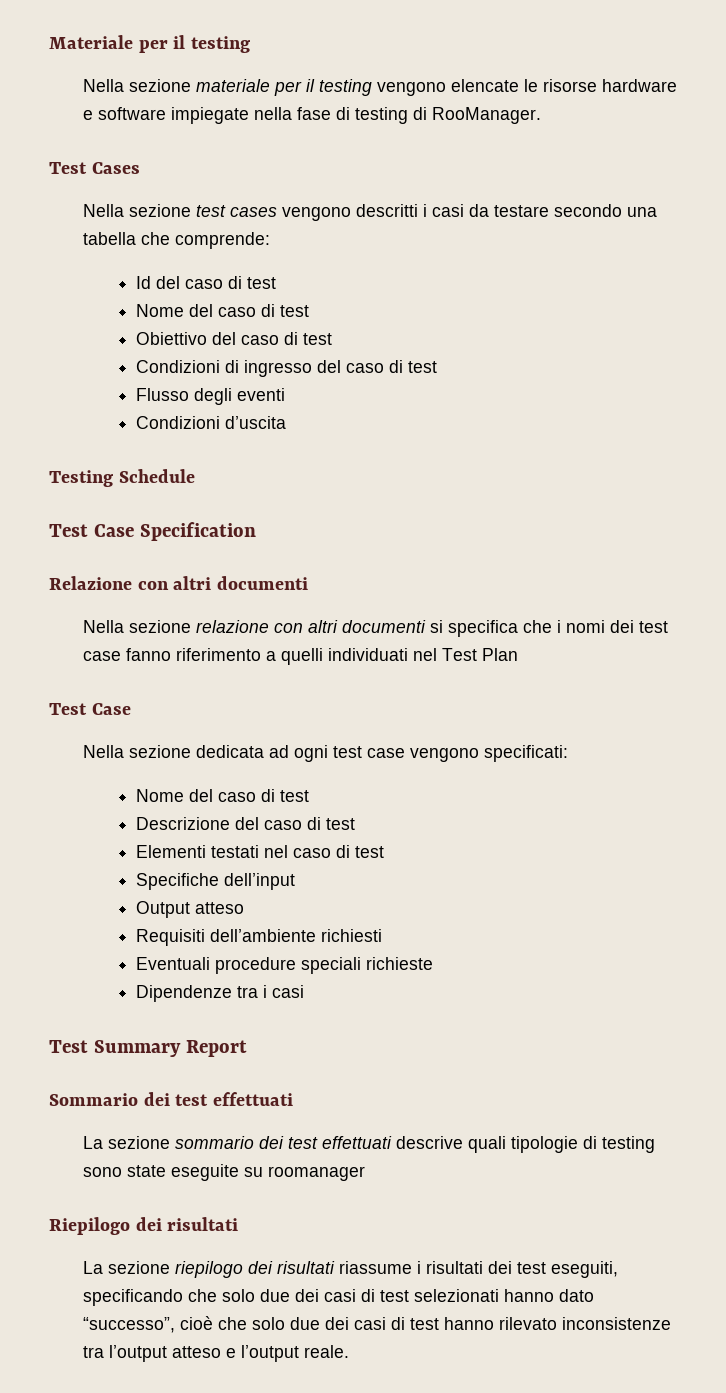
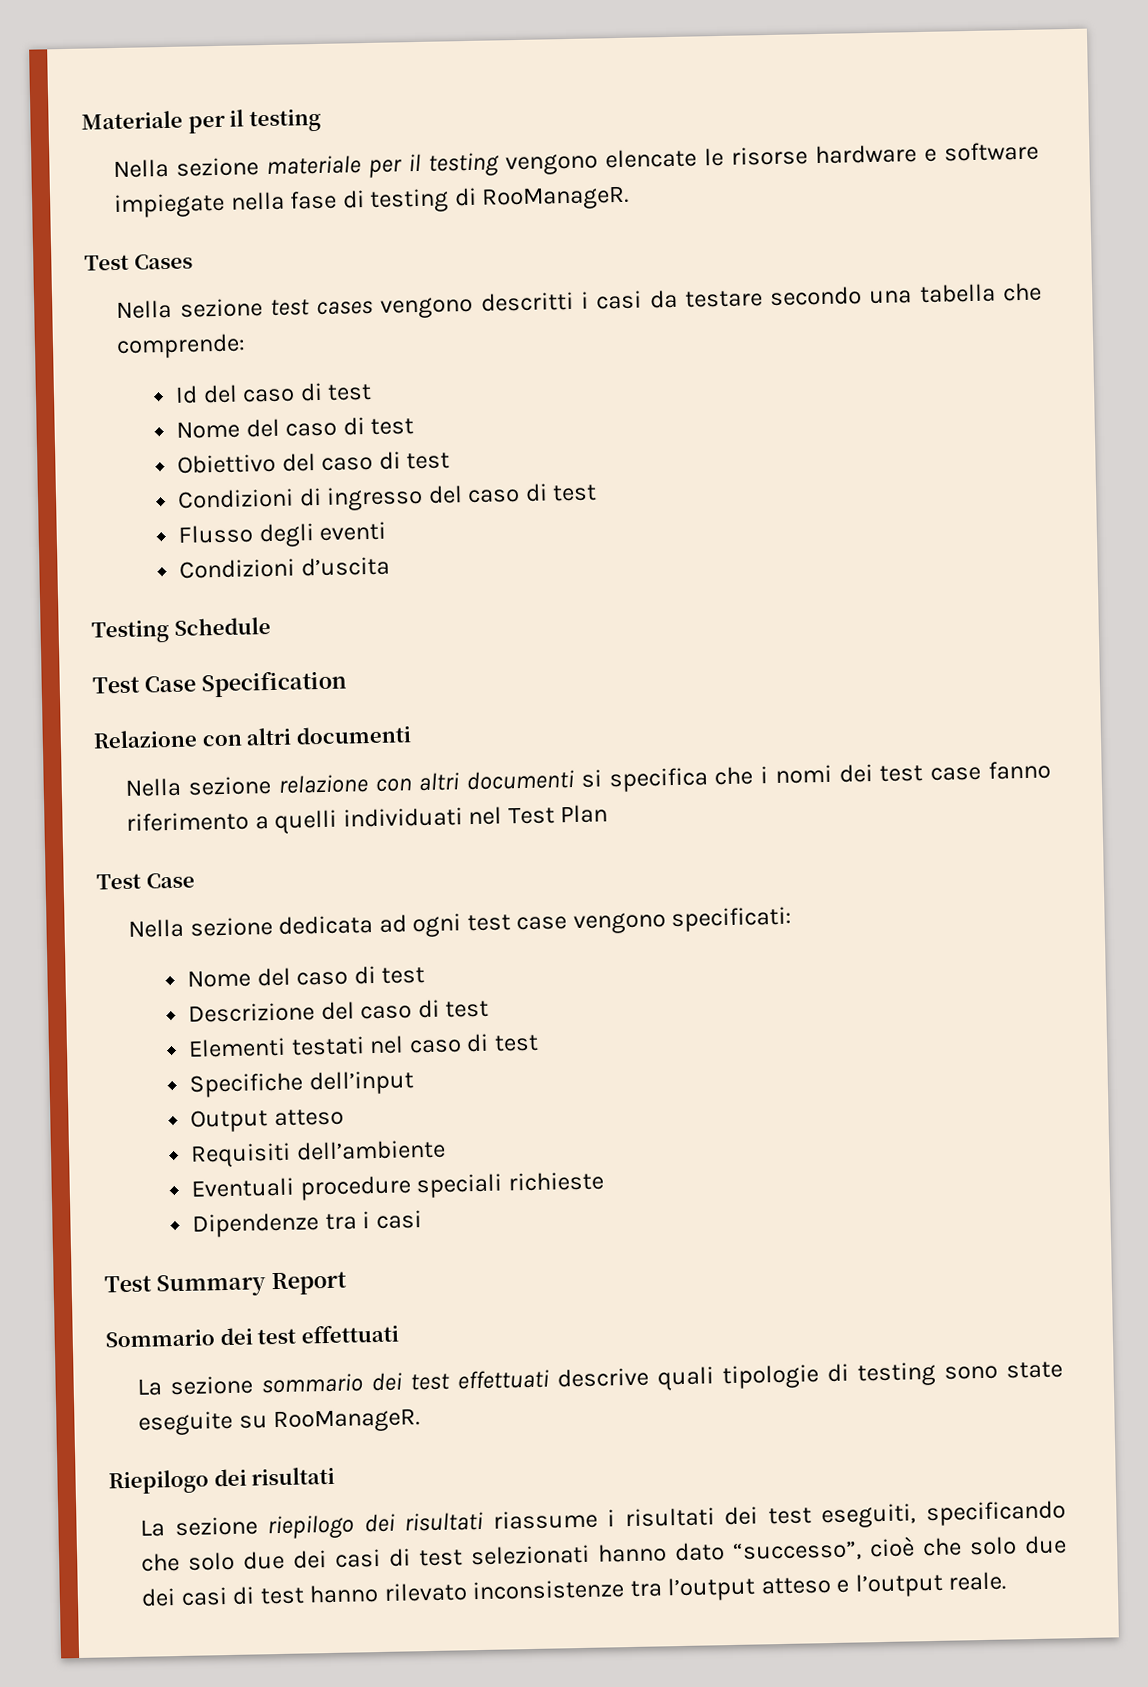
[431,107,541,124] RooManager. -> [481,185,630,211] RooManageR.
[320,929,382,942] richiesti -> (446, 1150) none
[267,1166,365,1181] roomanager -> [273,1408,421,1434] RooManageR.

